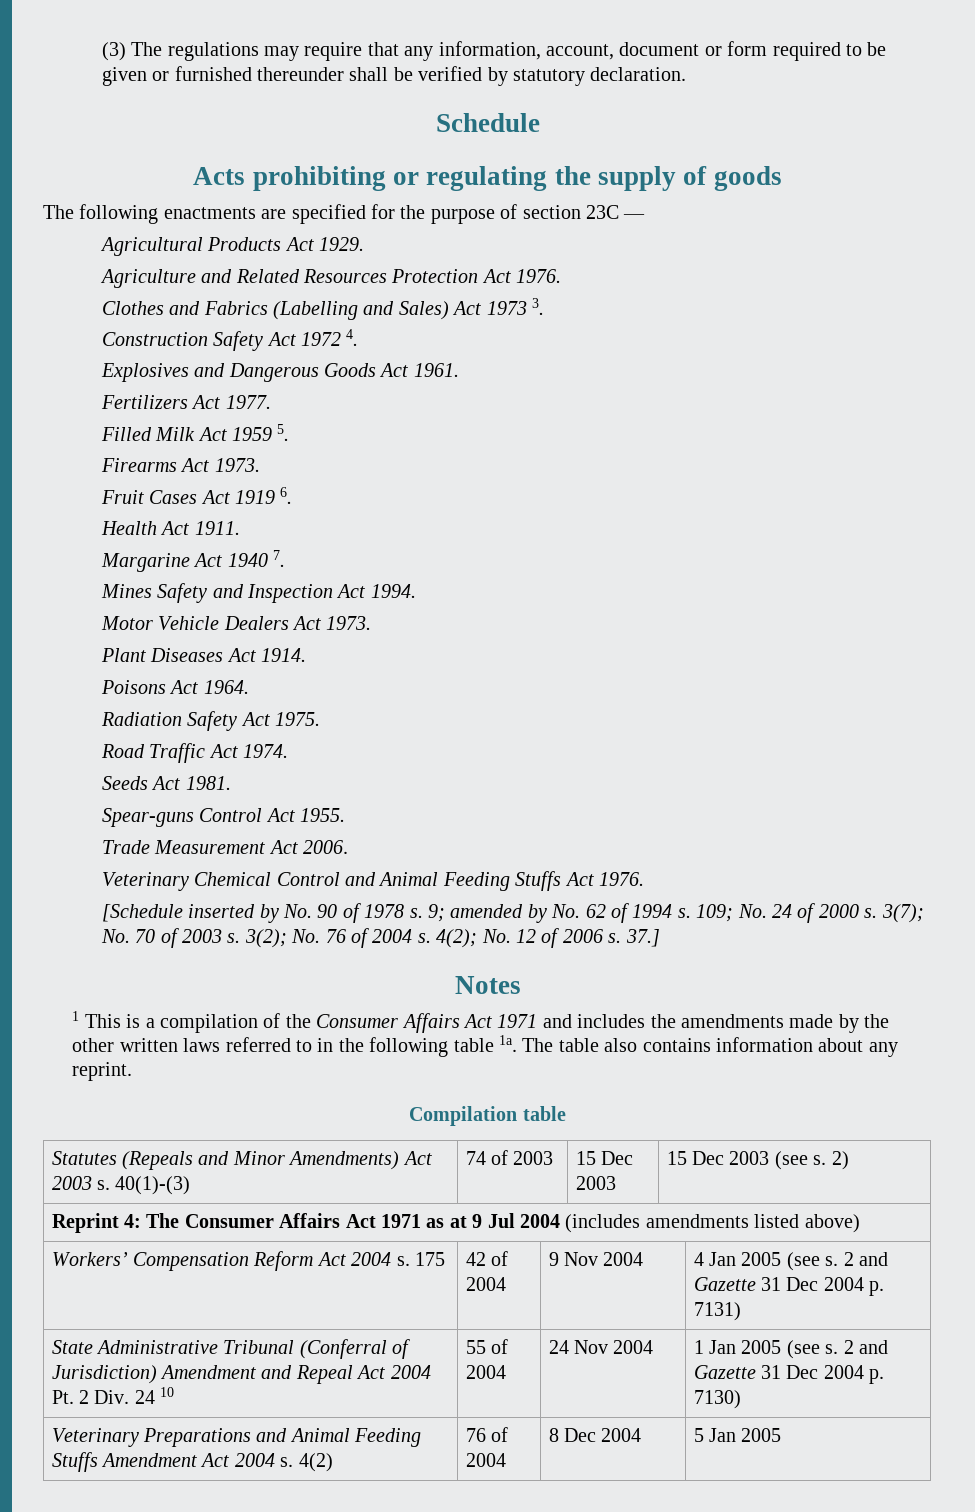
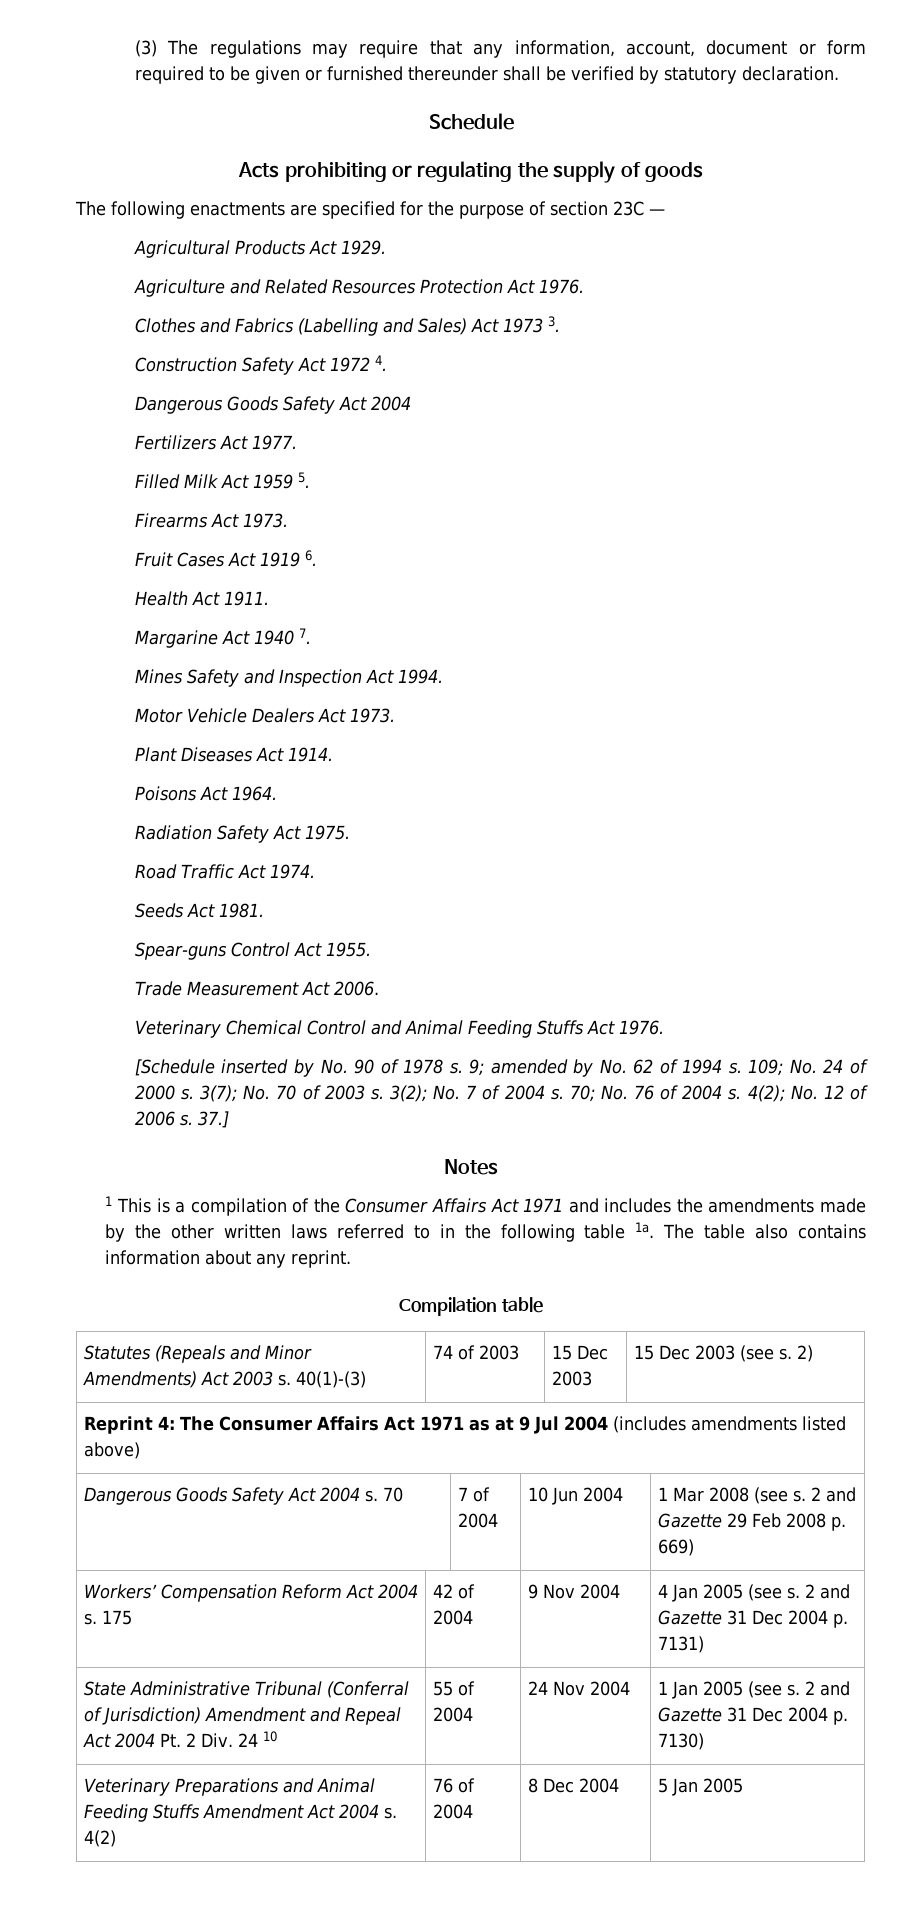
[100,363,459,382] Explosives and Dangerous Goods Act 1961. -> [134,396,411,414] Dangerous Goods Safety Act 2004
(321, 936) none -> [466,1085,628,1102] 7 of 2004 s. 70; No.
(860, 1223) none -> [83,1487,403,1505] [457,1487,490,1502] [457,1513,498,1528] [527,1487,623,1505] [657,1487,856,1504] [657,1513,846,1531] [657,1539,694,1556] // Dangerous Goods Safety Act 2004 s. 70 | 7 of 2004 | 10 Jun 2004 | 1 Mar 2008 (see s. 2 and Gazette 29 Feb 2008 p. 669)

